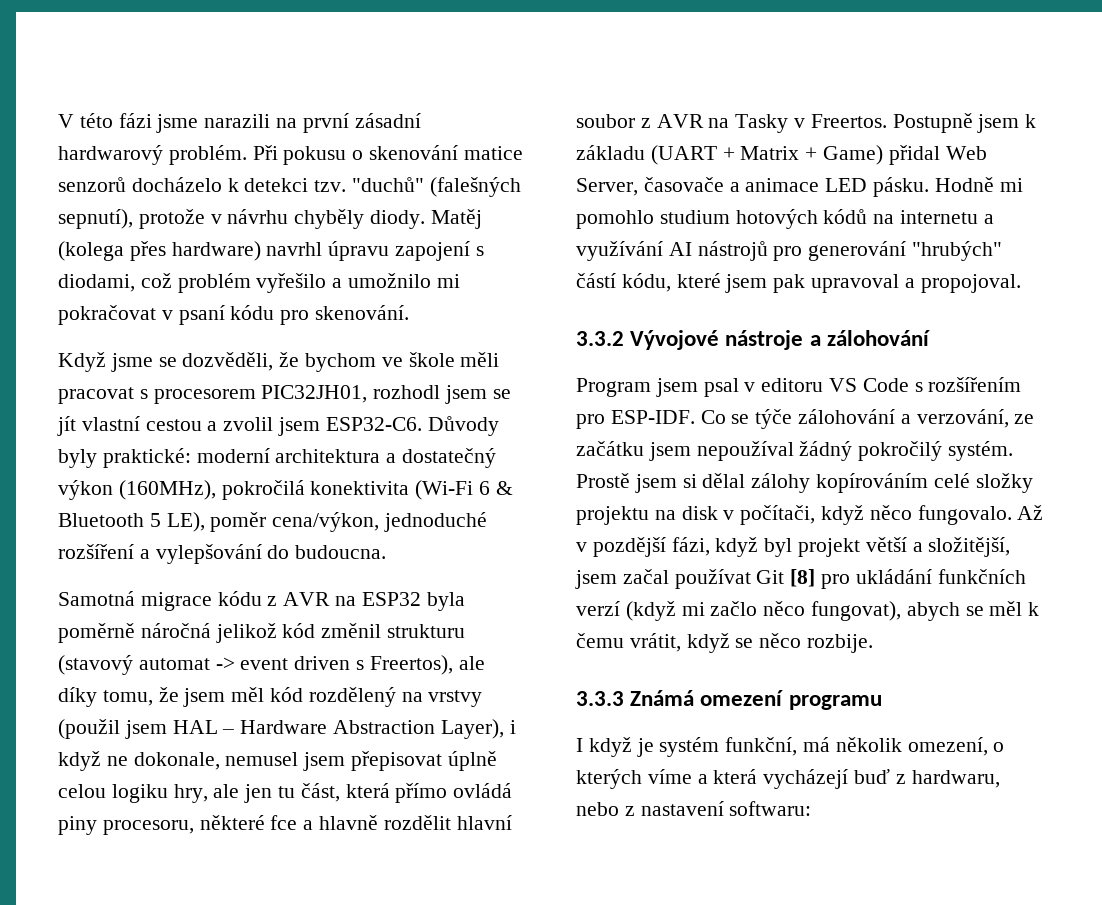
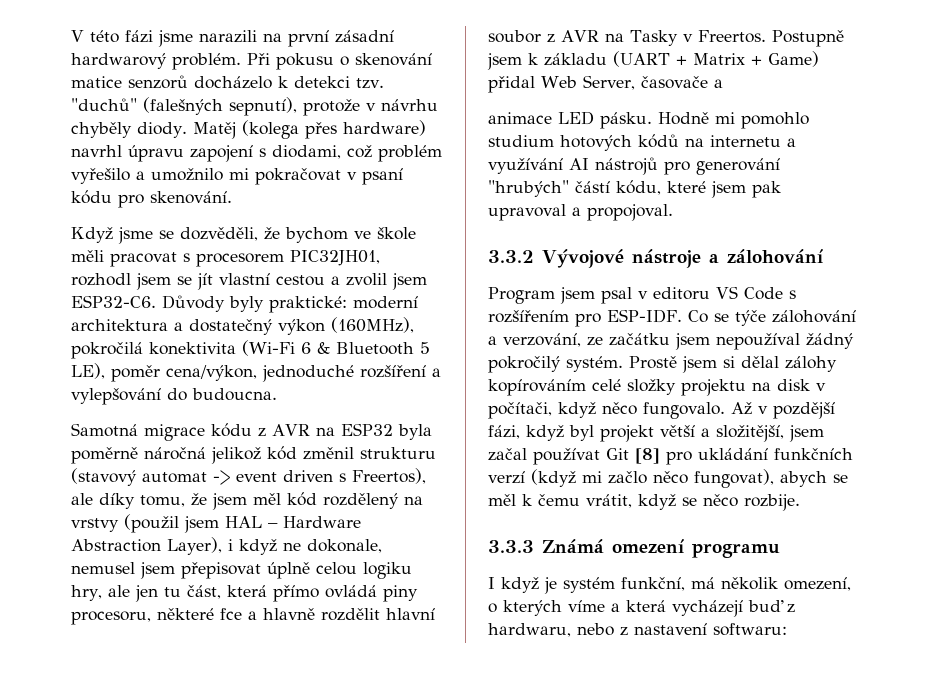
(740, 187) none -> (723, 83) //

